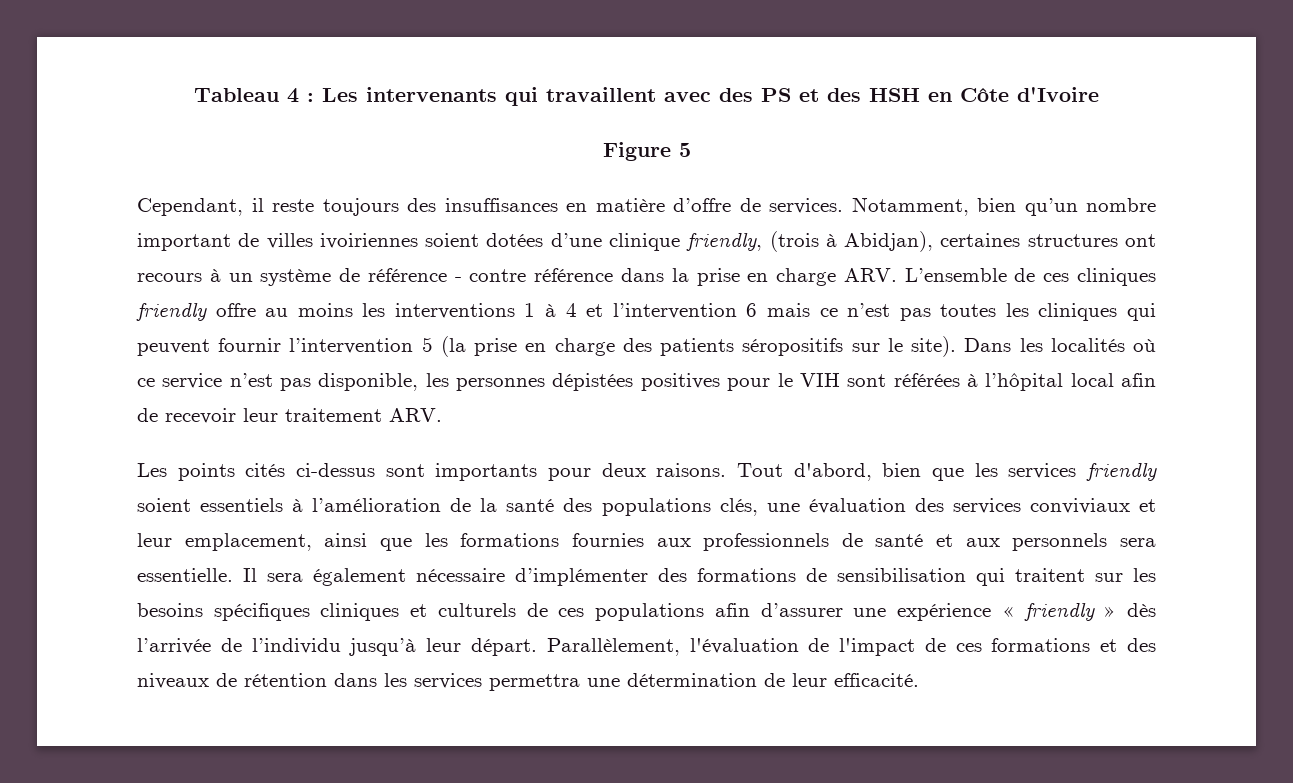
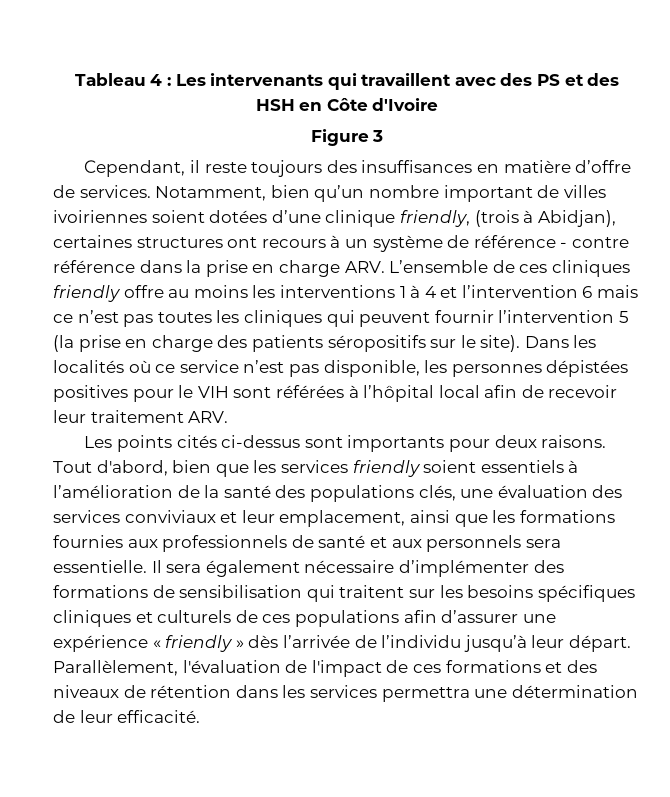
[678,143,691,157] 5 -> [372,130,384,142] 3

